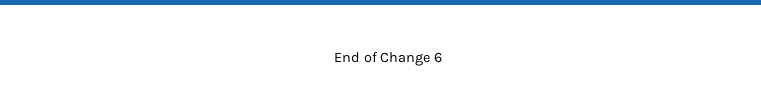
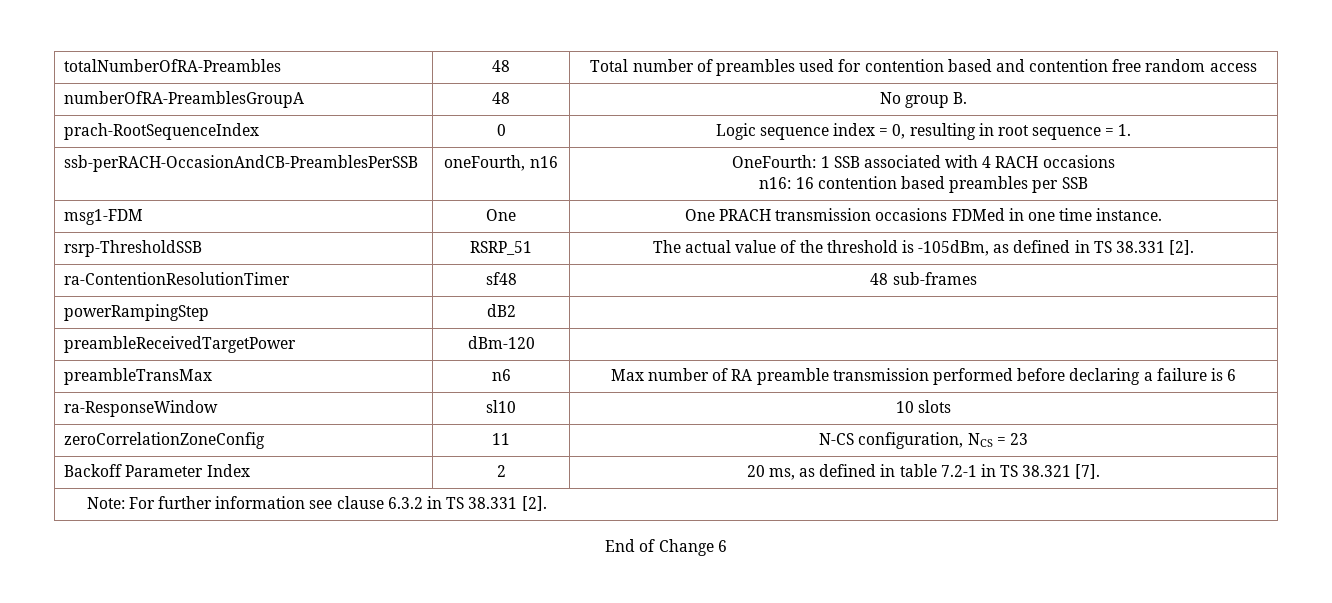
(333, 57) none -> [64,59,282,72] [492,60,510,72] [590,59,1257,76] [64,91,305,108] [492,92,510,104] [879,92,968,108] [64,123,260,140] [496,124,506,136] [715,123,1132,140] [64,155,419,172] [444,155,558,171] [732,155,1115,168] [759,176,1088,193] [64,209,144,225] [486,209,516,221] [684,208,1163,221] [64,240,203,257] [470,241,532,255] [652,240,1195,256] [64,272,291,285] [485,272,517,285] [870,272,977,285] [64,304,210,321] [486,304,516,317] [64,336,297,353] [467,336,535,349] [64,368,213,385] [491,369,511,381] [610,368,1237,385] [64,400,219,417] [486,400,516,413] [895,400,952,413] [64,432,266,449] [492,433,510,445] [819,432,1028,449] [64,464,250,477] [496,465,506,477] [746,464,1101,480] [86,496,547,511] totalNumberOfRA-Preambles | 48 | Total number of preambles used for contention based and contention free random access // numberOfRA-PreamblesGroupA | 48 | No group B. // prach-RootSequenceIndex | 0 | Logic sequence index = 0, resulting in root sequence = 1. // ssb-perRACH-OccasionAndCB-PreamblesPerSSB | oneFourth, n16 | OneFourth: 1 SSB associated with 4 RACH occasions // n16: 16 contention based preambles per SSB // msg1-FDM | One | One PRACH transmission occasions FDMed in one time instance. // rsrp-ThresholdSSB | RSRP_51 | The actual value of the threshold is -105dBm, as defined in TS 38.331 [2]. // ra-ContentionResolutionTimer | sf48 | 48 sub-frames // powerRampingStep | dB2 | // preambleReceivedTargetPower | dBm-120 | // preambleTransMax | n6 | Max number of RA preamble transmission performed before declaring a failure is 6 // ra-ResponseWindow | sl10 | 10 slots // zeroCorrelationZoneConfig | 11 | N-CS configuration, NCS = 23 // Backoff Parameter Index | 2 | 20 ms, as defined in table 7.2-1 in TS 38.321 [7]. // Note: For further information see clause 6.3.2 in TS 38.331 [2]. //

